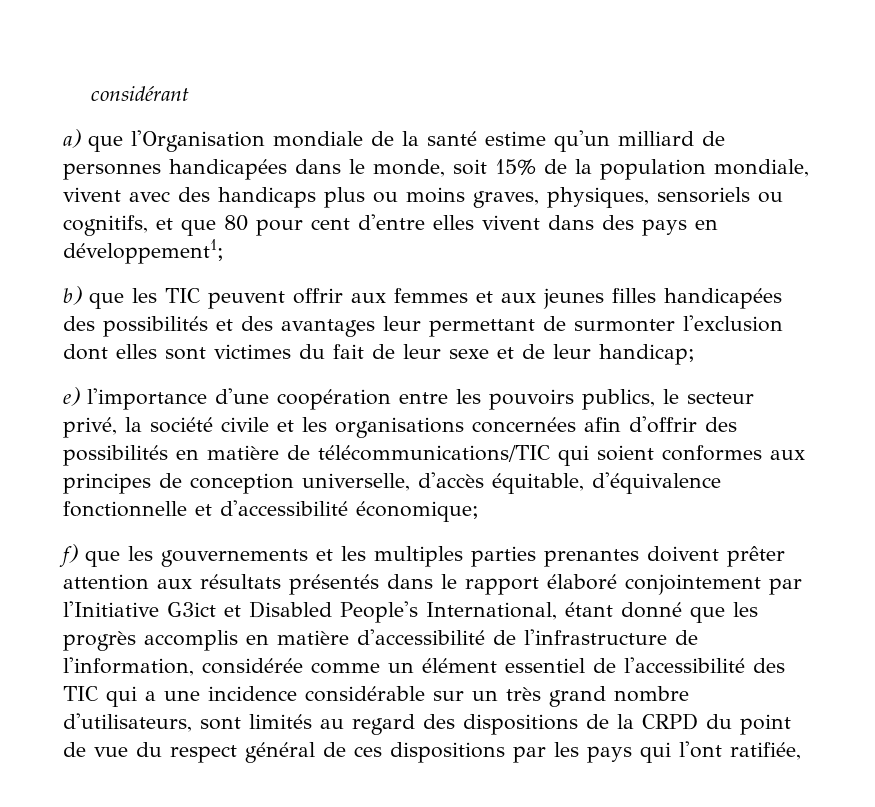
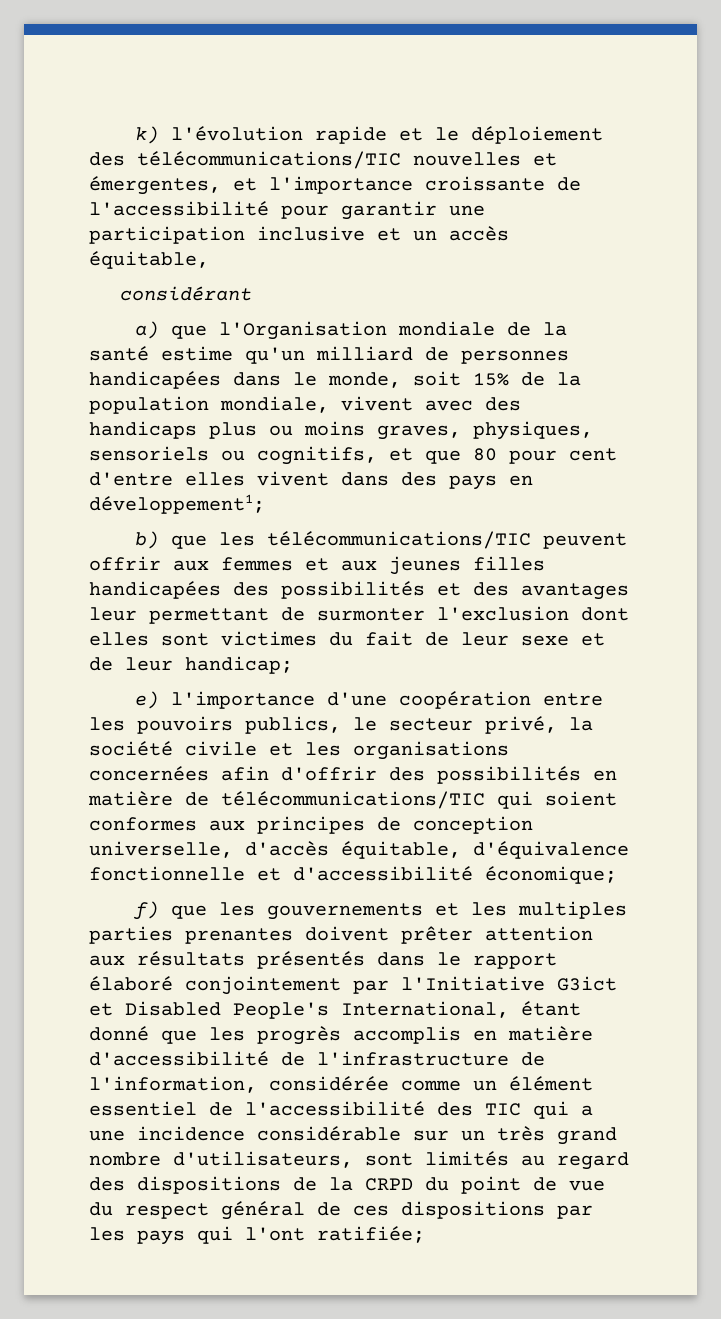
(90, 93) none -> [135,126,604,144] [89,151,557,169] [89,176,581,195] [89,201,485,220] [89,226,509,244] [89,251,209,269] k) l'évolution rapide et le déploiement des télécommunications/TIC nouvelles et émergentes, et l'importance croissante de l'accessibilité pour garantir une participation inclusive et un accès équitable, //
[165,288,200,303] TIC -> [267,531,532,549] télécommunications/TIC
[730,742,801,760] ratifiée, -> [317,1226,425,1243] ratifiée;

